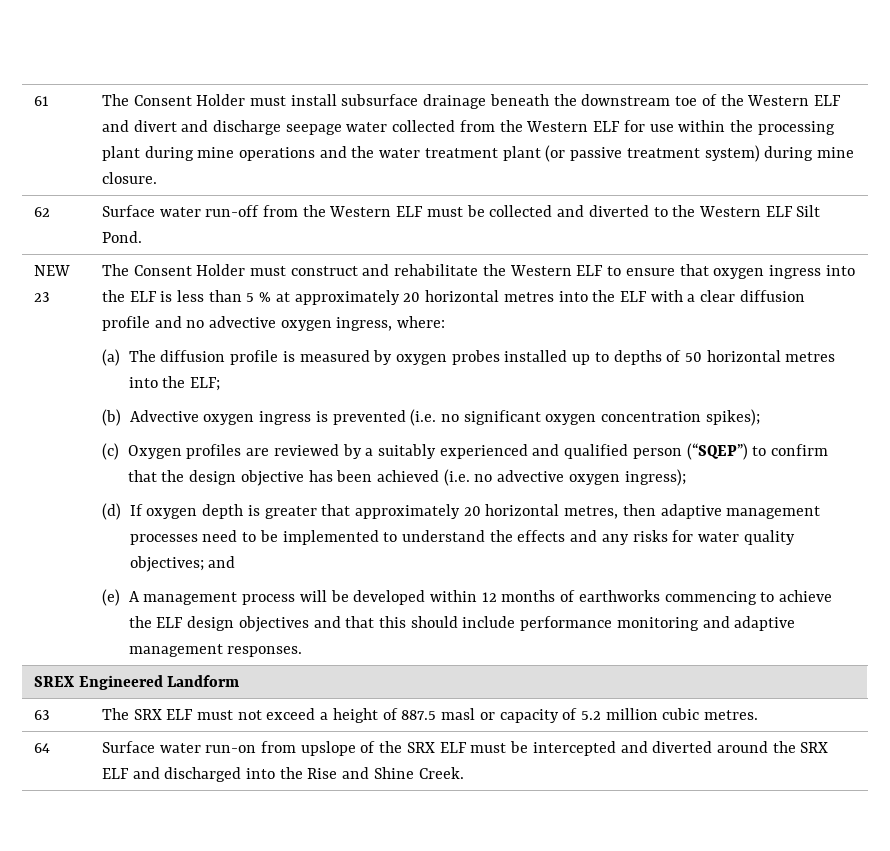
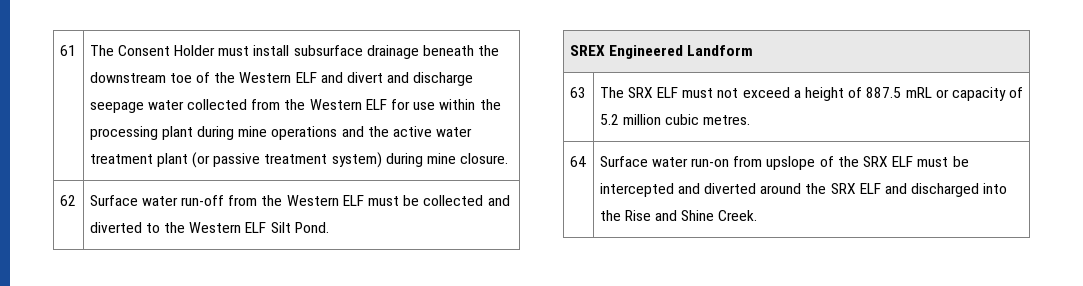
(375, 152) none -> [392,126,432,137] active
[33,265,70,276] [33,292,50,302] [101,264,855,279] [101,290,805,305] [101,316,446,331] [101,349,836,366] [128,376,221,391] [101,409,760,426] [101,443,829,460] [127,469,686,486] [101,503,821,520] [129,530,795,545] [129,556,236,572] [101,589,833,606] [128,616,796,632] [128,644,303,657] // NEW 23 | The Consent Holder must construct and rehabilitate the Western ELF to ensure that oxygen ingress into the ELF is less than 5 % at approximately 20 horizontal metres into the ELF with a clear diffusion profile and no advective oxygen ingress, where: // (a) The diffusion profile is measured by oxygen probes installed up to depths of 50 horizontal metres into the ELF; // (b) Advective oxygen ingress is prevented (i.e. no significant oxygen concentration spikes); // (c) Oxygen profiles are reviewed by a suitably experienced and qualified person (“SQEP”) to confirm that the design objective has been achieved (i.e. no advective oxygen ingress); // (d) If oxygen depth is greater that approximately 20 horizontal metres, then adaptive management processes need to be implemented to understand the effects and any risks for water quality objectives; and // (e) A management process will be developed within 12 months of earthworks commencing to achieve the ELF design objectives and that this should include performance monitoring and adaptive management responses. -> (329, 227) none
[441,708,476,720] masl -> [905,87,932,98] mRL

